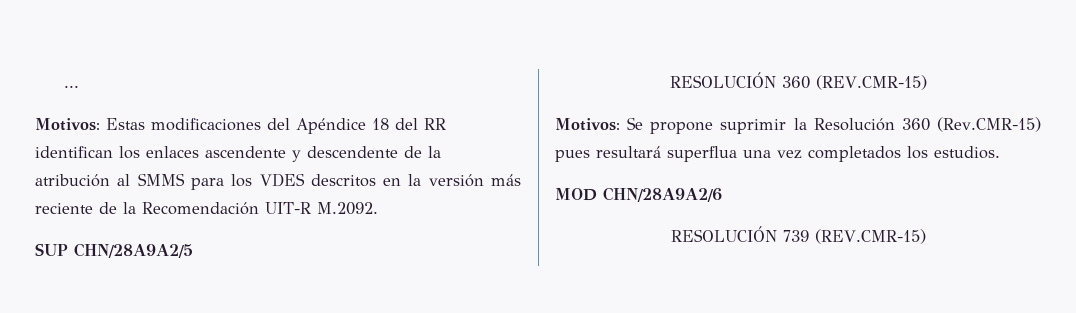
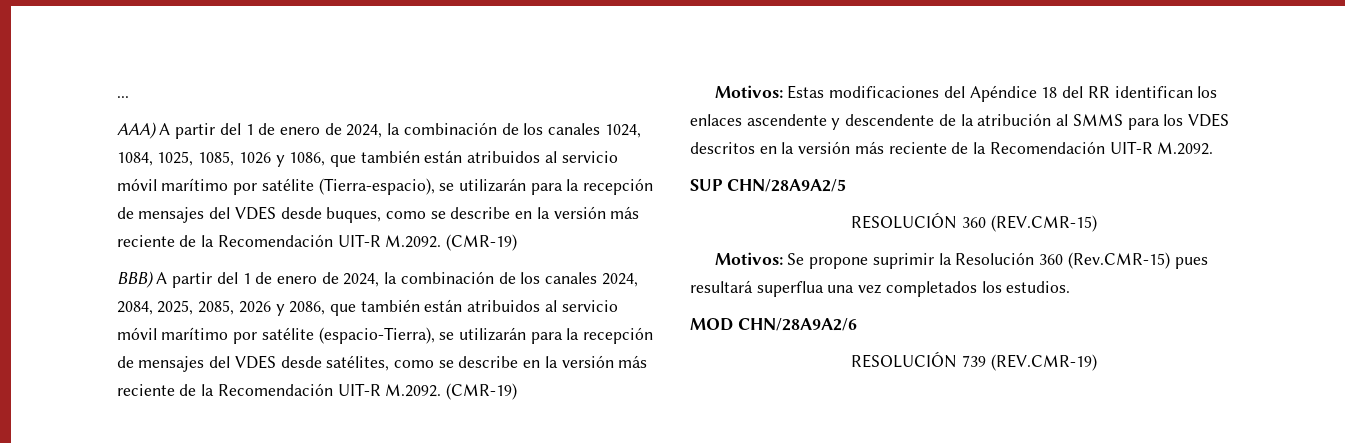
(79, 86) none -> [116,122,641,139] [116,150,618,167] [116,178,654,195] [116,206,640,223] [116,234,517,251] [116,271,638,288] [116,299,618,316] [116,327,654,344] [116,355,648,372] [116,383,517,400] // AAA) A partir del 1 de enero de 2024, la combinación de los canales 1024, 1084, 1025, 1085, 1026 y 1086, que también están atribuidos al servicio móvil marítimo por satélite (Tierra-espacio), se utilizarán para la recepción de mensajes del VDES desde buques, como se describe en la versión más reciente de la Recomendación UIT-R M.2092. (CMR-19) // BBB) A partir del 1 de enero de 2024, la combinación de los canales 2024, 2084, 2025, 2085, 2026 y 2086, que también están atribuidos al servicio móvil marítimo por satélite (espacio-Tierra), se utilizarán para la recepción de mensajes del VDES desde satélites, como se describe en la versión más reciente de la Recomendación UIT-R M.2092. (CMR-19)
[814,229,926,244] (REV.CMR-15) -> [990,354,1097,371] (REV.CMR-19)

